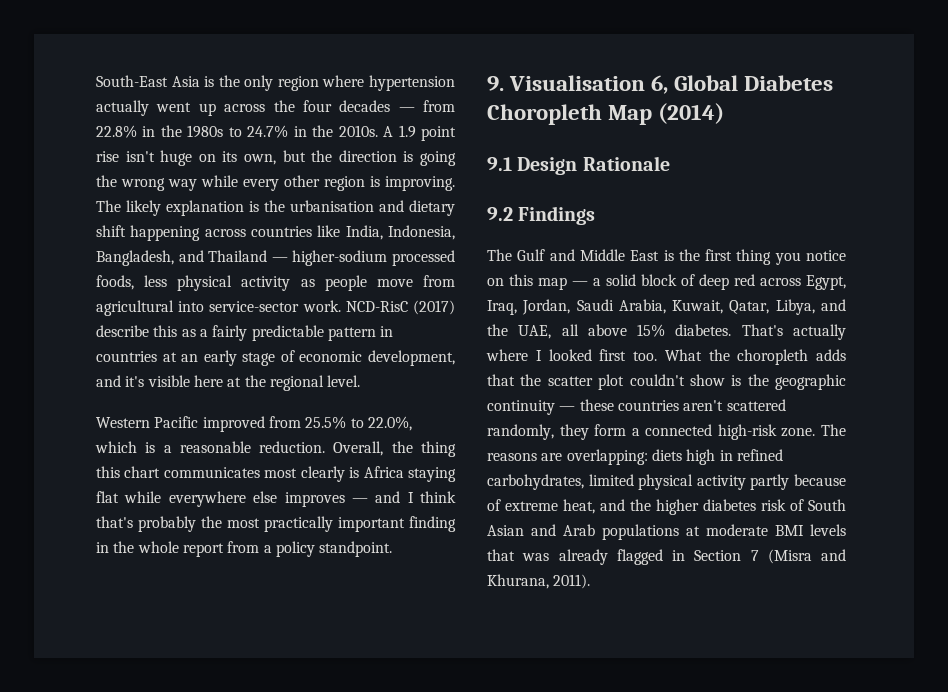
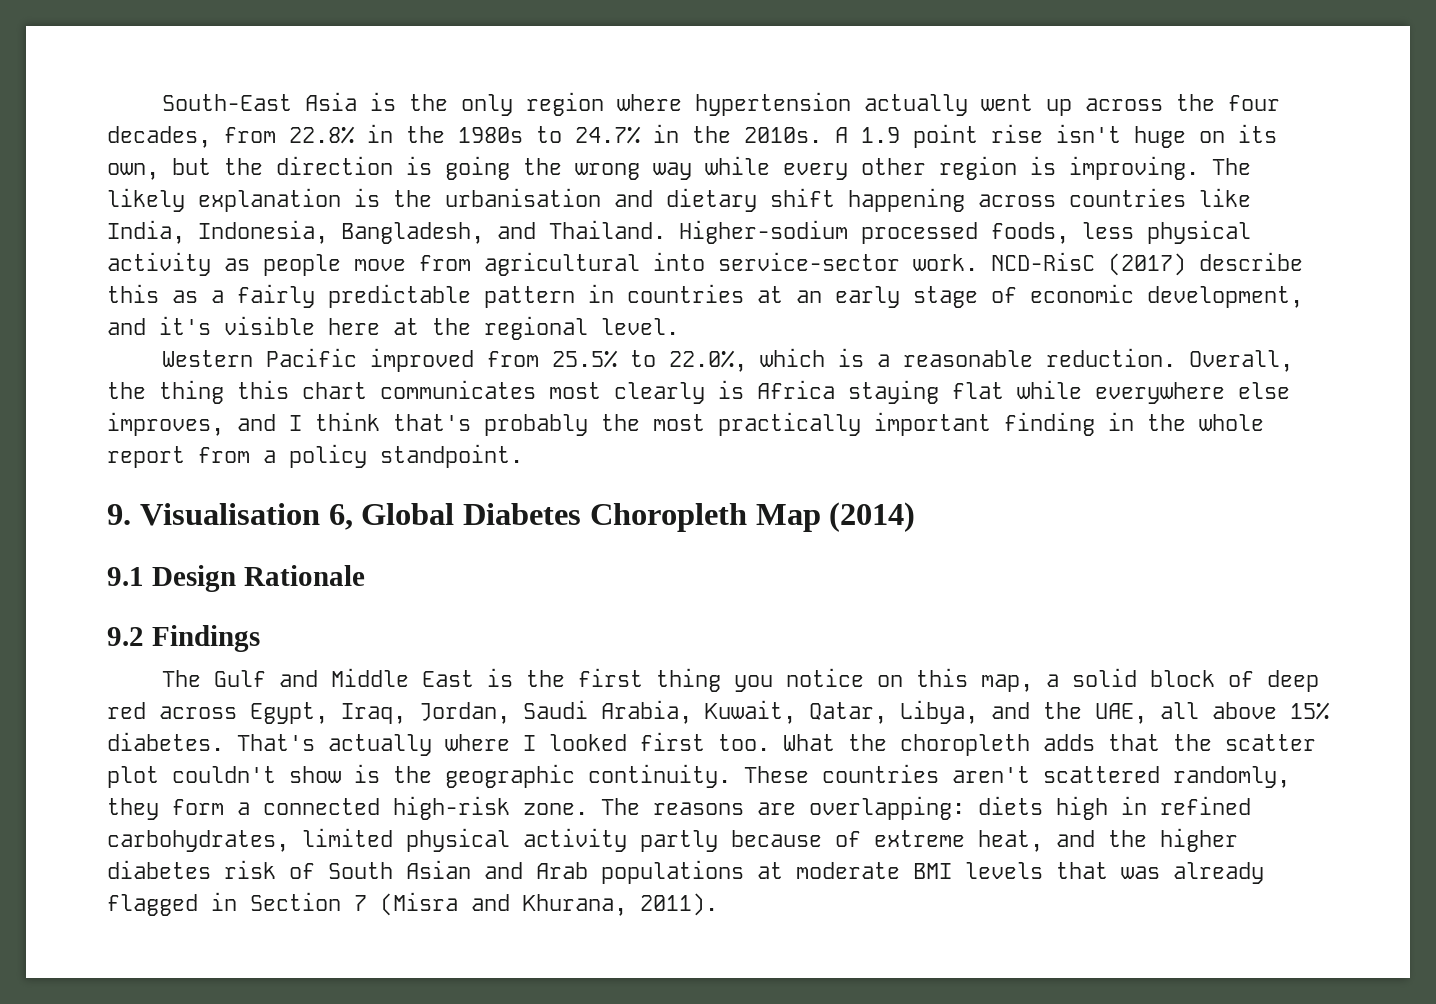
[339,100,415,112] decades — -> [107,126,211,148] decades,
[208,250,388,266] Thailand — higher-sodium -> [549,220,848,244] Thailand. Higher-sodium
[284,492,368,507] improves — -> [107,412,224,436] improves,
[538,277,588,290] map — -> [980,674,1033,692] map,
[487,399,614,415] continuity — these -> [588,764,809,788] continuity. These

